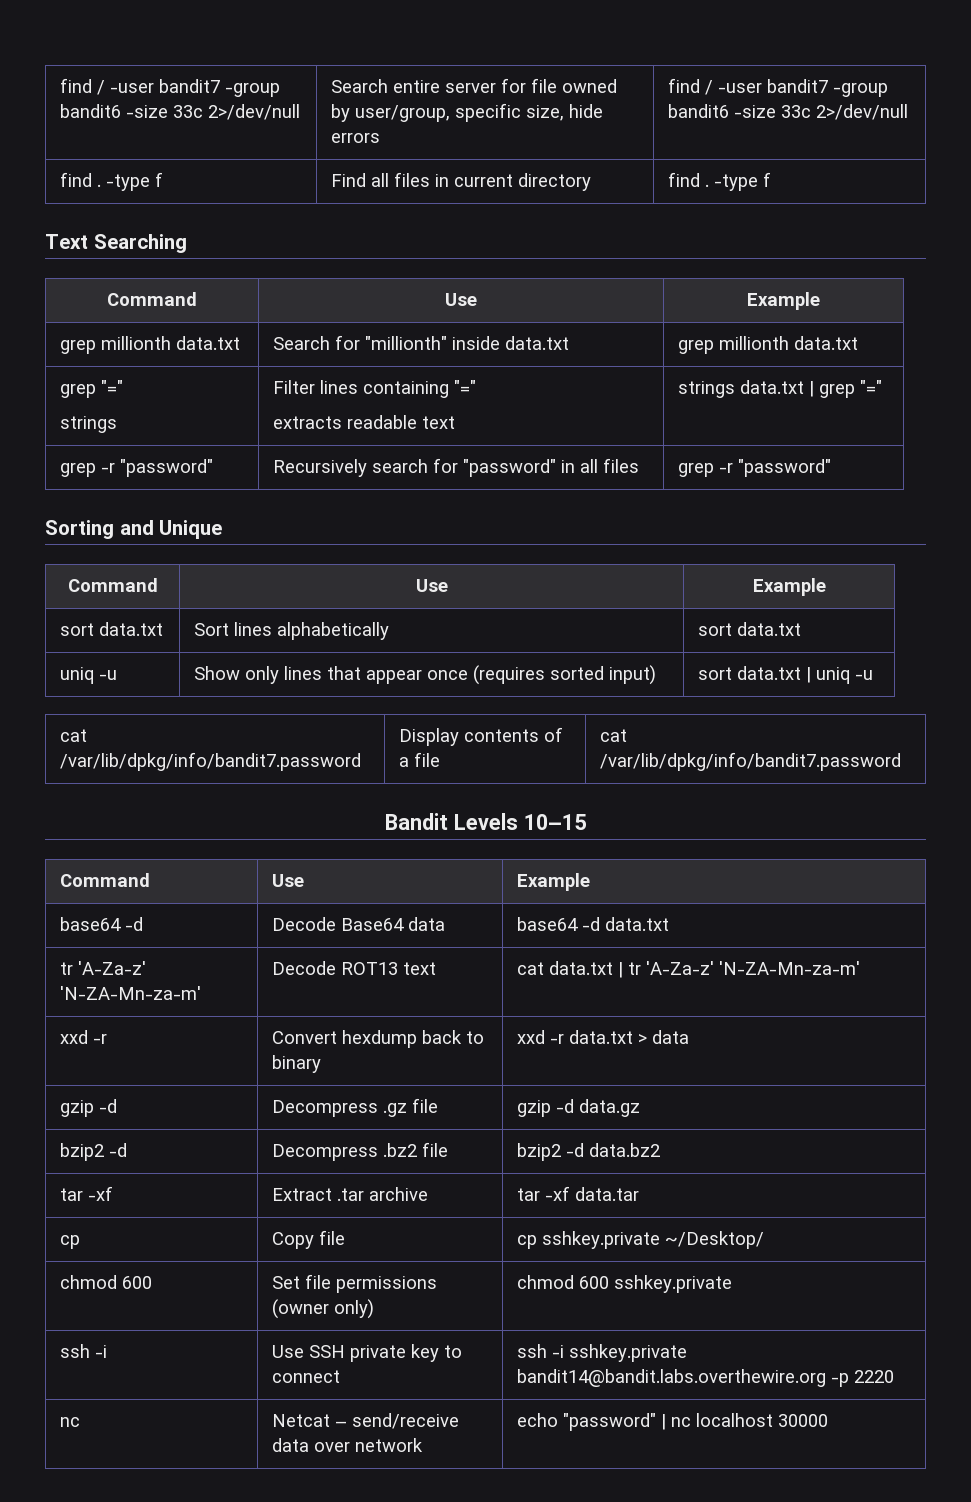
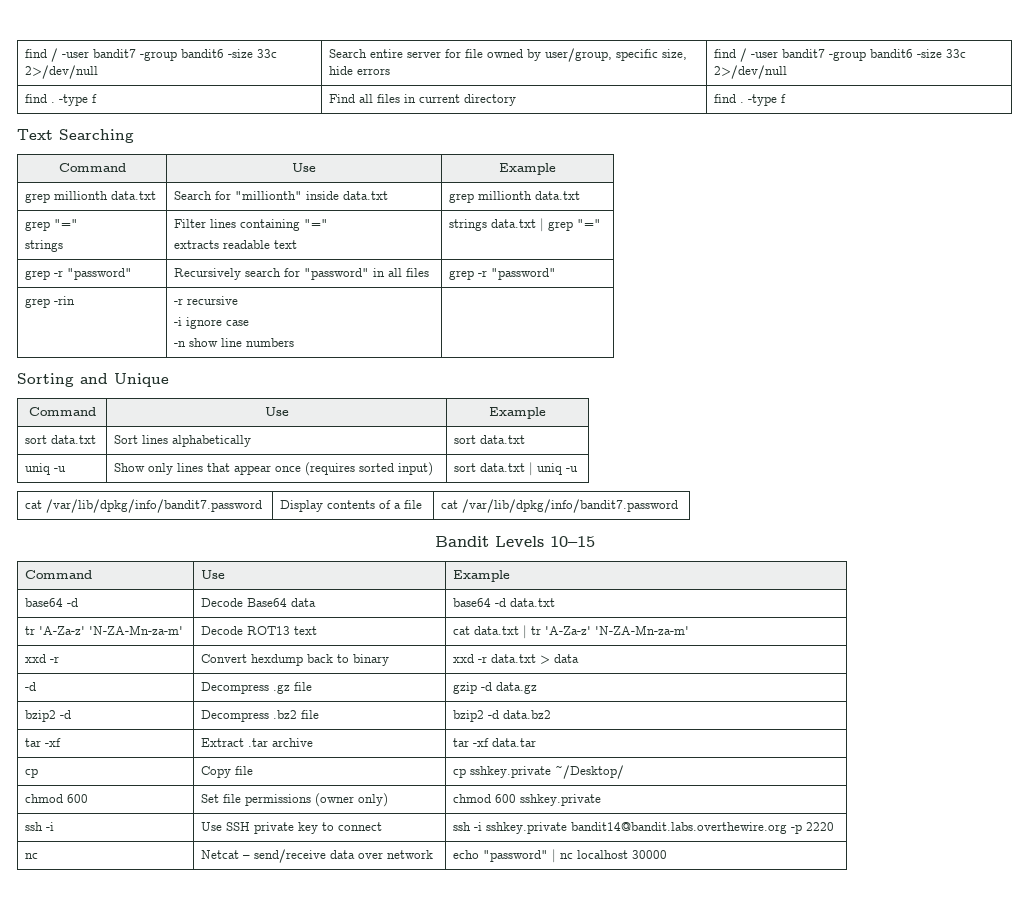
(831, 468) none -> [25,296,76,308] [174,296,239,305] [174,317,250,329] [174,338,295,347] // grep -rin | -r recursive // -i ignore case // -n show line numbers |
[59,1100,94,1117] gzip -> (580, 658) none

